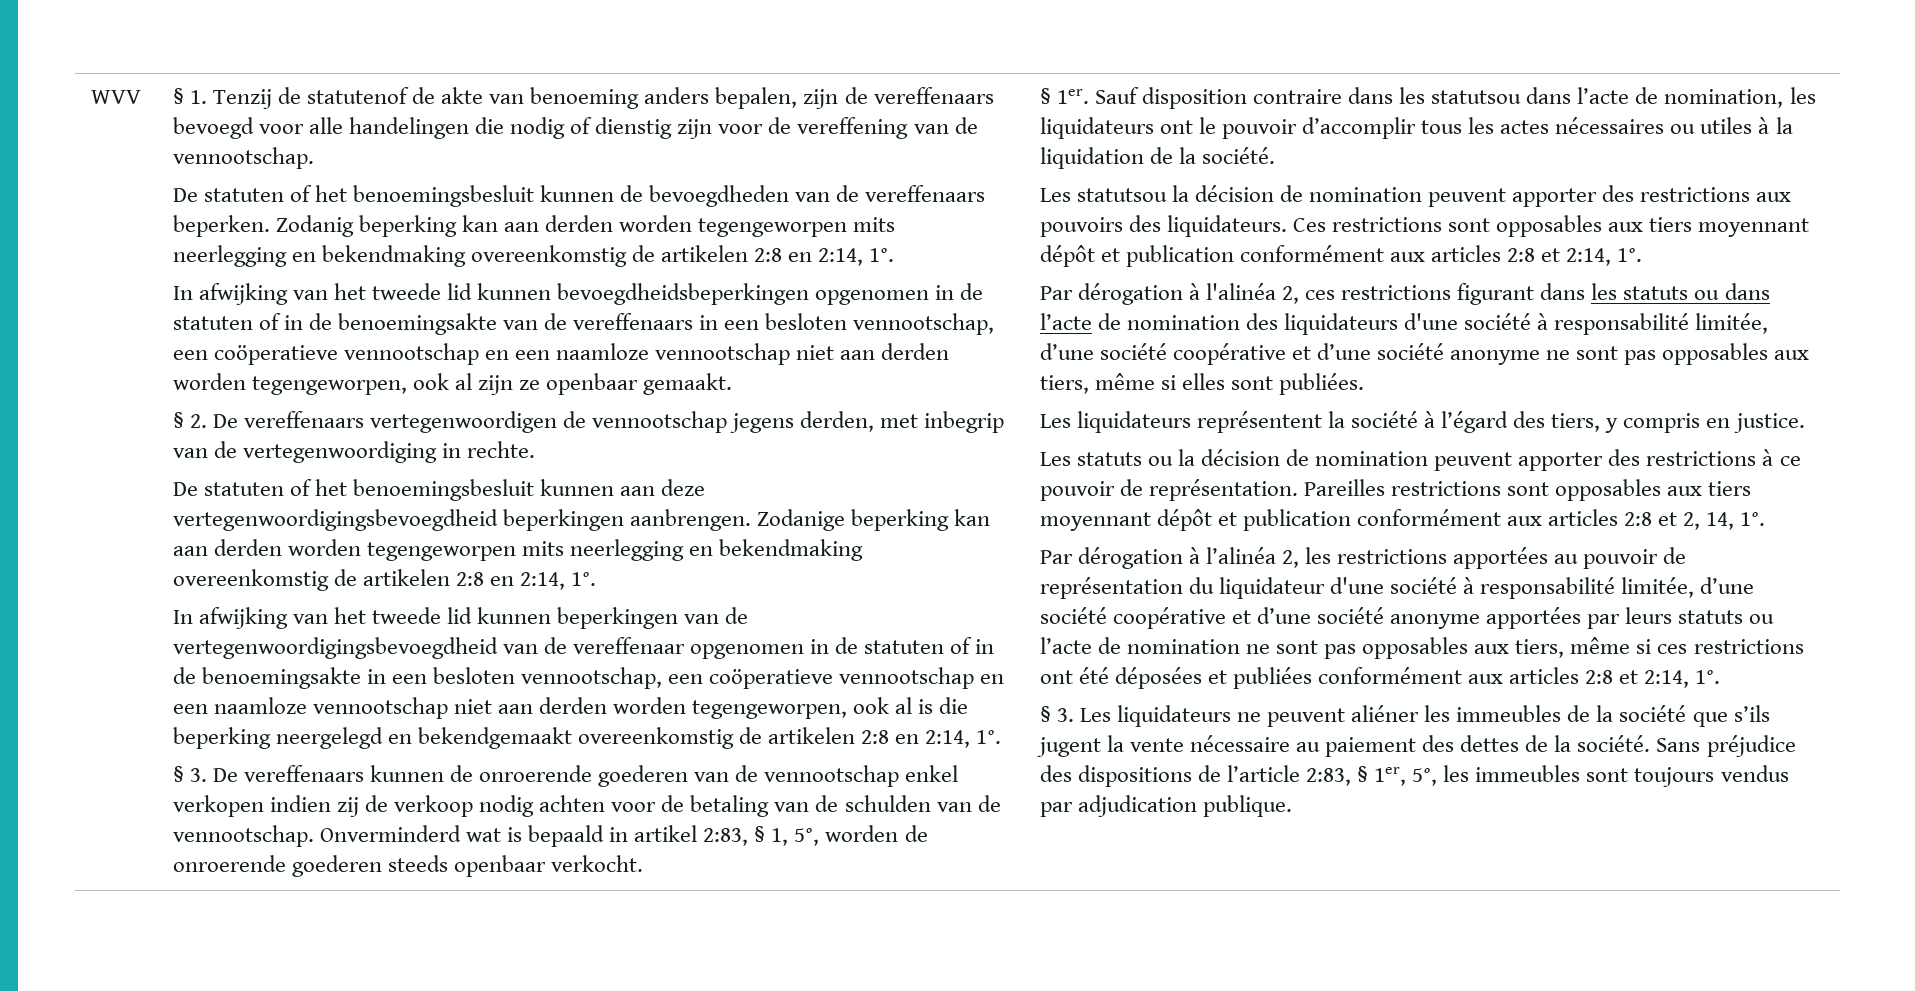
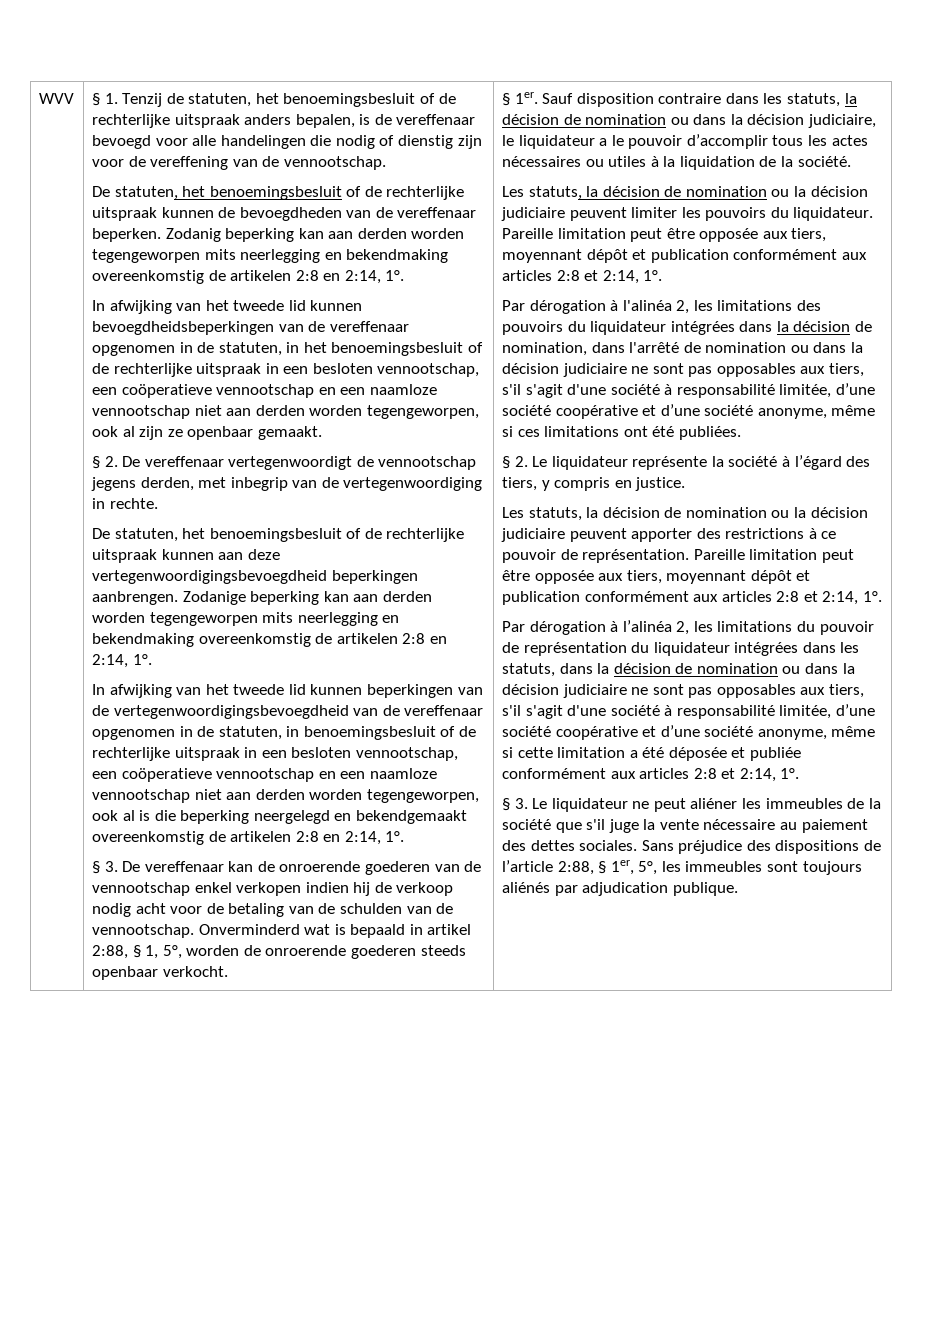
[306,87,994,109] statutenof de akte van benoeming anders bepalen, zijn de vereffenaars -> [188,93,456,107] [91,114,476,128] statuten, het benoemingsbesluit of de rechterlijke uitspraak anders bepalen, is de vereffenaar
[203,185,534,207] statuten of het benoemingsbesluit -> [114,186,465,200] [91,207,157,221] statuten, het benoemingsbesluit of de rechterlijke uitspraak
[865,185,986,202] vereffenaars -> [397,207,477,218] vereffenaar
[815,283,984,305] [172,313,694,335] opgenomen in de statuten of in de benoemingsakte van de vereffenaars -> [278,321,409,332] [91,342,484,356] [91,363,262,377] van de vereffenaar opgenomen in de statuten, in het benoemingsbesluit of de rechterlijke uitspraak
[243,411,557,433] vereffenaars vertegenwoordigen -> [144,456,353,470] vereffenaar vertegenwoordigt
[203,479,534,501] statuten of het benoemingsbesluit -> [114,528,465,542] [91,549,157,563] statuten, het benoemingsbesluit of de rechterlijke uitspraak
[864,637,995,654] [172,667,361,689] statuten of in de benoemingsakte -> [218,726,477,740] [91,747,240,761] statuten, in benoemingsbesluit of de rechterlijke uitspraak
[243,765,444,782] vereffenaars kunnen -> [144,861,254,872] vereffenaar kan
[336,797,359,817] zij -> [353,882,371,896] hij
[539,795,606,812] achten -> [135,903,166,914] acht
[703,828,749,846] 2:83, -> [91,945,128,959] 2:88,
[1431,87,1816,108] [1039,117,1193,139] statutsou dans l’acte de nomination, les liquidateurs ont -> [787,93,857,107] [501,114,877,128] [501,135,608,149] statuts, la décision de nomination ou dans la décision judiciaire, le liquidateur a
[1076,185,1792,207] [1039,215,1693,237] statutsou la décision de nomination peuvent apporter des restrictions aux pouvoirs des liquidateurs. Ces restrictions sont opposables aux tiers -> [528,186,868,200] [500,207,874,221] [501,228,827,242] statuts, la décision de nomination ou la décision judiciaire peuvent limiter les pouvoirs du liquidateur. Pareille limitation peut être opposée aux tiers,
[1304,283,1770,305] [1039,313,1398,335] ces restrictions figurant dans les statuts ou dans l’acte de nomination des liquidateurs -> [693,300,822,311] [501,321,873,335] [501,342,864,356] [501,363,865,377] [501,384,563,398] les limitations des pouvoirs du liquidateur intégrées dans la décision de nomination, dans l'arrêté de nomination ou dans la décision judiciaire ne sont pas opposables aux tiers, s'il s'agit
[1450,343,1810,365] [1039,373,1364,395] [1039,411,1322,433] anonyme ne sont pas opposables aux tiers, même si elles sont publiées. // Les liquidateurs représentent -> [757,405,876,419] [501,426,741,440] [501,456,708,470] anonyme, même si ces limitations ont été publiées. // § 2. Le liquidateur représente
[1076,449,1429,466] statuts ou la décision de nomination -> [528,507,868,521] [500,528,565,542] statuts, la décision de nomination ou la décision judiciaire
[1303,479,1752,501] [1039,509,1766,531] [1039,547,1579,569] Pareilles restrictions sont opposables aux tiers moyennant dépôt et publication conformément aux articles 2:8 et 2, 14, 1°. // Par dérogation à l’alinéa 2, les restrictions apportées au -> [693,549,854,563] [501,570,811,584] [501,591,883,605] [501,620,816,635] Pareille limitation peut être opposée aux tiers, moyennant dépôt et publication conformément aux articles 2:8 et 2:14, 1°. // Par dérogation à l’alinéa 2, les limitations du
(1325, 588) none -> [734,642,860,656] [501,663,855,677] [501,684,865,698] [501,705,563,719] intégrées dans les statuts, dans la décision de nomination ou dans la décision judiciaire ne sont pas opposables aux tiers, s'il s'agit
[1389,607,1775,629] [1039,637,1804,659] [1039,667,1312,689] anonyme apportées par leurs statuts ou l’acte de nomination ne sont pas opposables aux tiers, même si ces restrictions ont été déposées et publiées -> [757,726,876,740] [501,747,802,761] anonyme, même si cette limitation a été déposée et publiée
[1079,705,1345,727] Les liquidateurs ne peuvent -> [532,798,686,812] Le liquidateur ne peut
[1733,705,1770,722] [1036,737,1101,757] s’ils jugent -> [586,819,639,833] s'il juge
[1525,735,1651,752] de la société. -> [579,840,638,851] sociales.
[1305,768,1351,786] 2:83, -> [557,861,594,875] 2:88,
[1720,765,1789,782] vendus -> [501,882,550,893] aliénés

